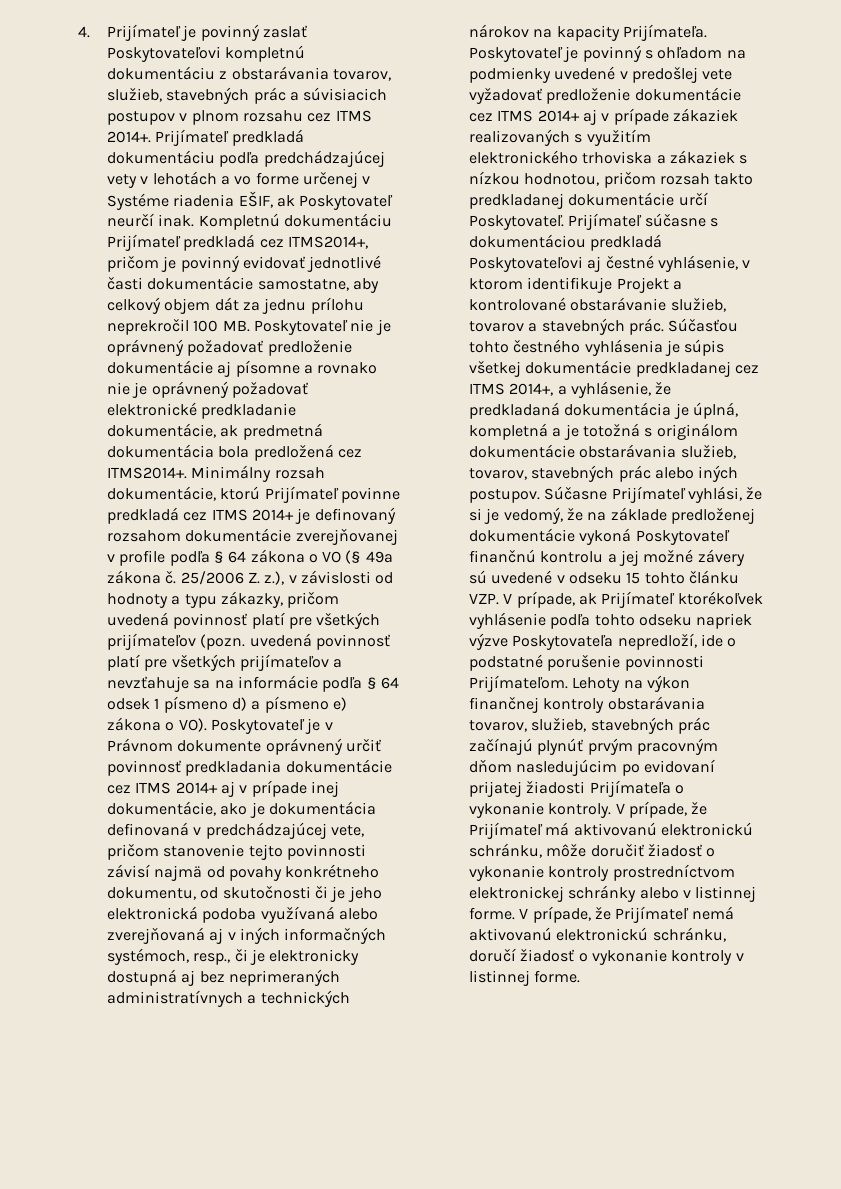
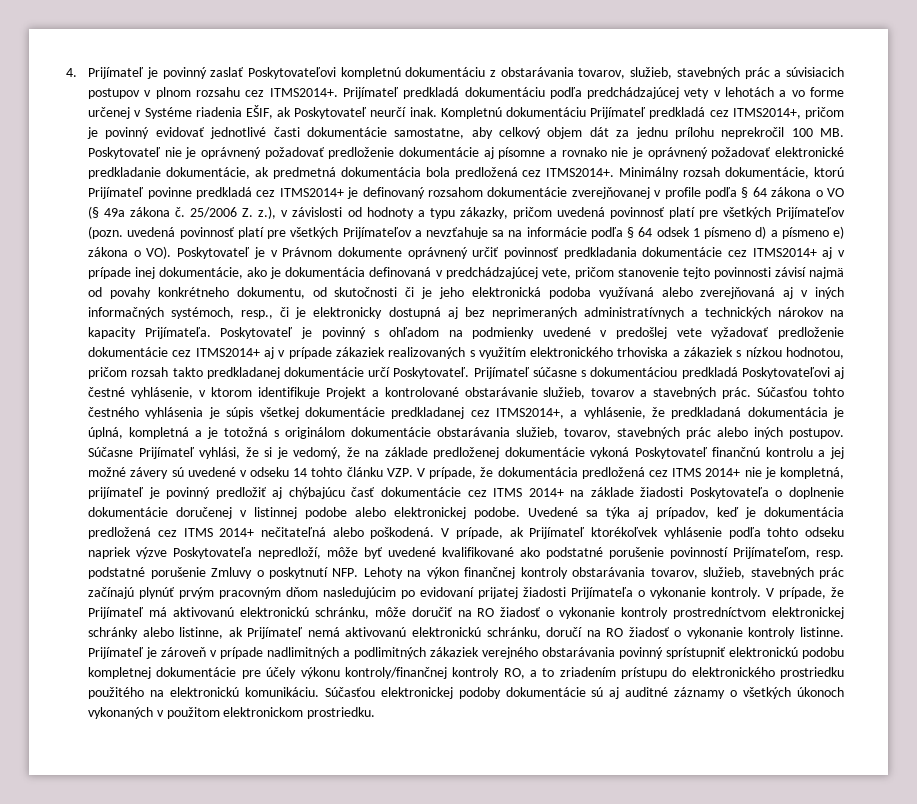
[335,110,372,122] [106,131,151,143] ITMS 2014+. -> [269,88,338,97] ITMS2014+.
[211,509,294,521] ITMS 2014+ -> [279,188,344,197] ITMS2014+
[106,633,196,650] prijímateľov -> [775,207,845,219] Prijímateľov
[239,654,329,671] prijímateľov -> [342,227,412,239] Prijímateľov
[135,782,218,794] ITMS 2014+ -> [752,248,817,257] ITMS2014+
[497,110,580,122] ITMS 2014+ -> [195,348,260,357] ITMS2014+
[468,383,554,396] ITMS 2014+, -> [495,408,564,419] ITMS2014+,
[626,572,641,584] 15 -> [293,468,308,477] 14
(575, 599) none -> [480,467,844,479] [88,487,844,499] [88,507,845,519] [88,527,503,539] že dokumentácia predložená cez ITMS 2014+ nie je kompletná, prijímateľ je povinný predložiť aj chýbajúcu časť dokumentácie cez ITMS 2014+ na základe žiadosti Poskytovateľa o doplnenie dokumentácie doručenej v listinnej podobe alebo elektronickej podobe. Uvedené sa týka aj prípadov, keď je dokumentácia predložená cez ITMS 2014+ nečitateľná alebo poškodená. V prípade,
[700,634,737,647] [468,654,704,671] [468,675,568,692] ide o podstatné porušenie povinnosti Prijímateľom. -> [327,547,844,559] [88,567,359,579] môže byť uvedené kvalifikované ako podstatné porušenie povinností Prijímateľom, resp. podstatné porušenie Zmluvy o poskytnutí NFP.
(644, 850) none -> [457,608,495,617] na RO
[682,886,757,902] [468,906,611,923] v listinnej forme. V prípade, že -> [179,627,243,639] listinne, ak
[520,949,744,965] [468,970,581,986] žiadosť o vykonanie kontroly v listinnej forme. -> [586,627,845,639] [88,647,844,659] [88,667,844,679] [88,687,844,699] [88,707,376,719] na RO žiadosť o vykonanie kontroly listinne. Prijímateľ je zároveň v prípade nadlimitných a podlimitných zákaziek verejného obstarávania povinný sprístupniť elektronickú podobu kompletnej dokumentácie pre účely výkonu kontroly/finančnej kontroly RO, a to zriadením prístupu do elektronického prostriedku použitého na elektronickú komunikáciu. Súčasťou elektronickej podoby dokumentácie sú aj auditné záznamy o všetkých úkonoch vykonaných v použitom elektronickom prostriedku.

